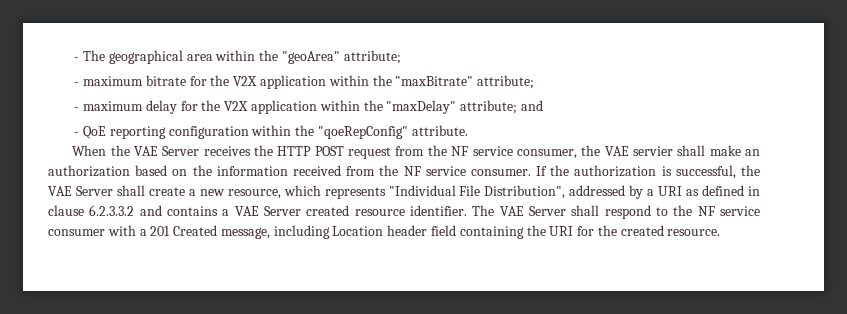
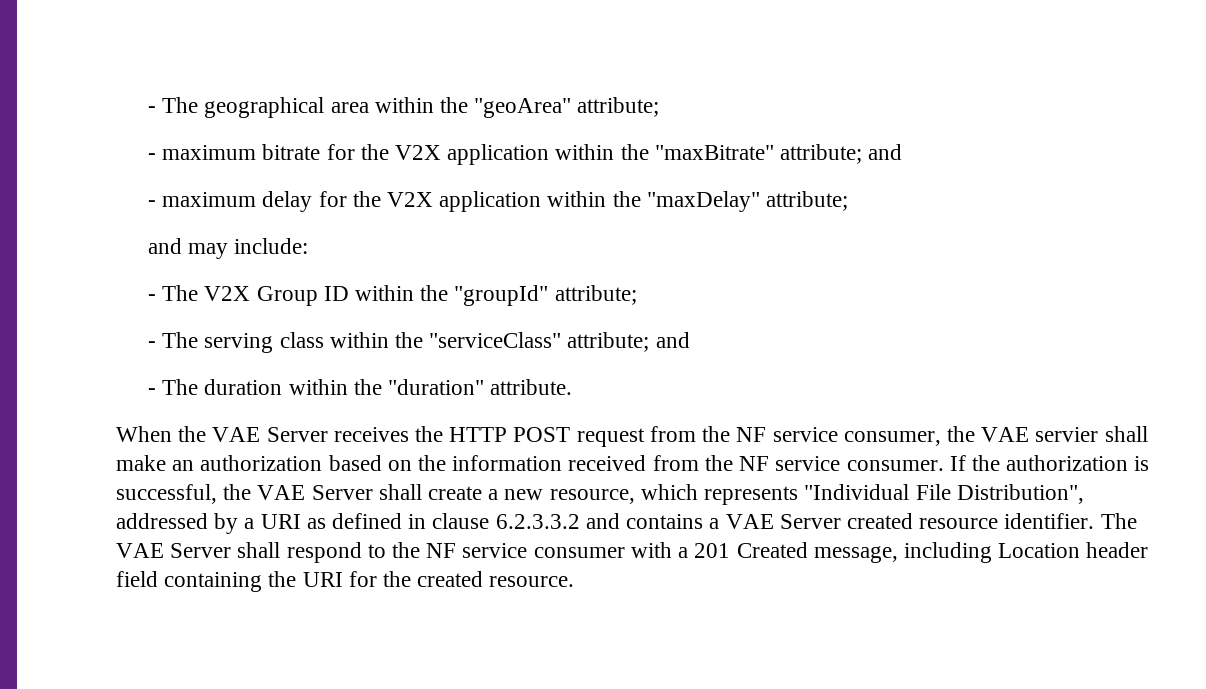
(535, 82) none -> [868,144,903,160] and
[520,100,543,111] [74,125,409,139] and // - QoE reporting configuration within the "qoeRepConfig" -> [148,238,309,259] [148,285,637,306] [148,332,690,353] [148,379,485,395] // and may include: // - The V2X Group ID within the "groupId" attribute; // - The serving class within the "serviceClass" attribute; and // - The duration within the "duration"

